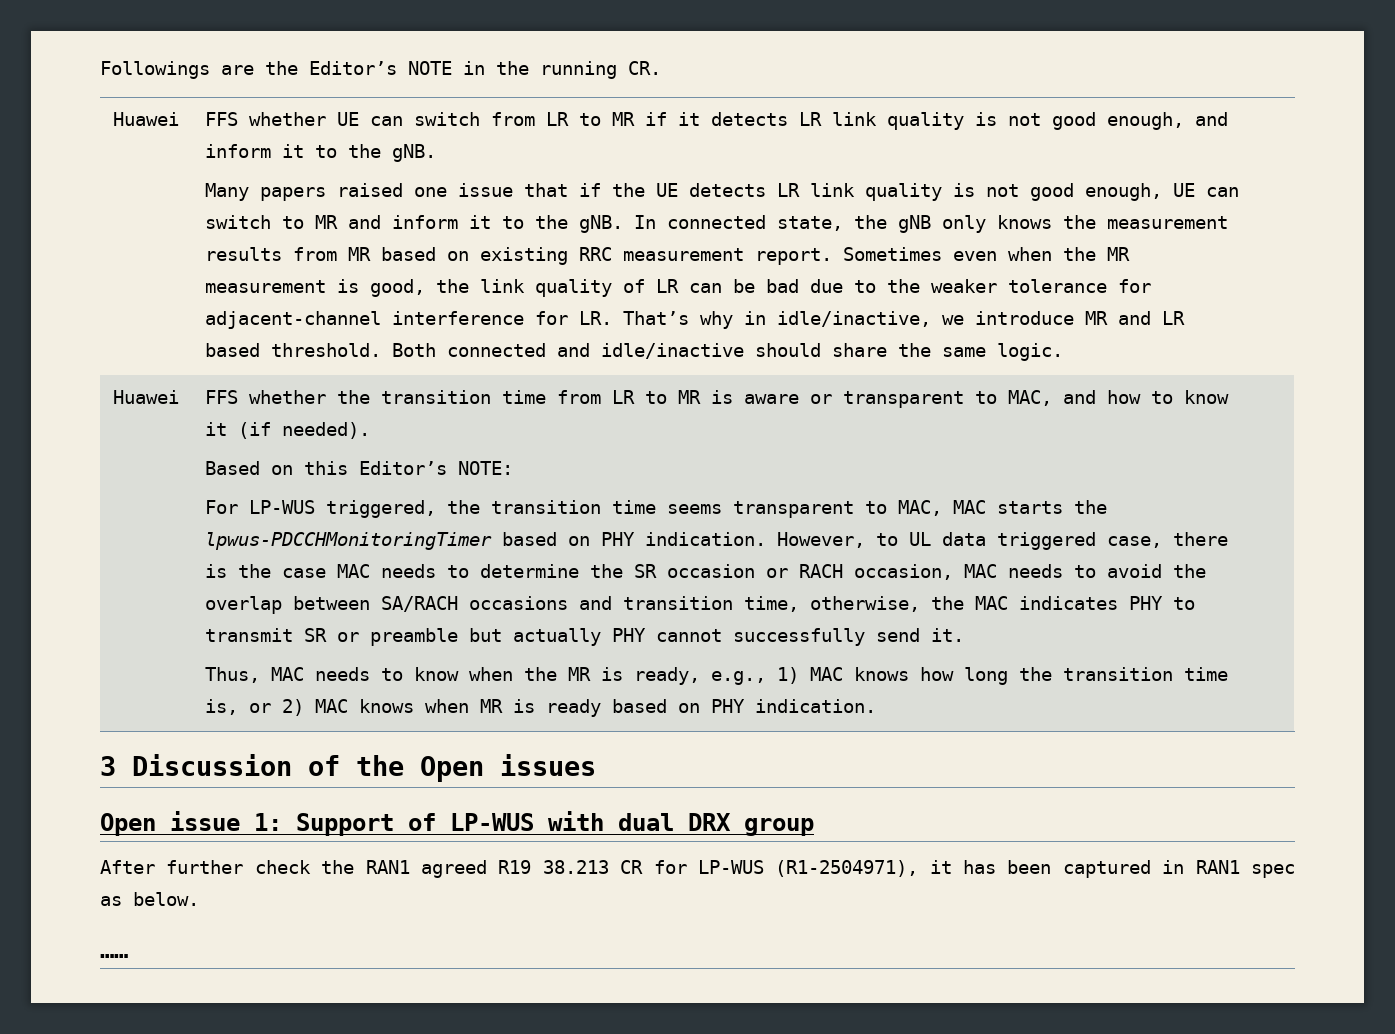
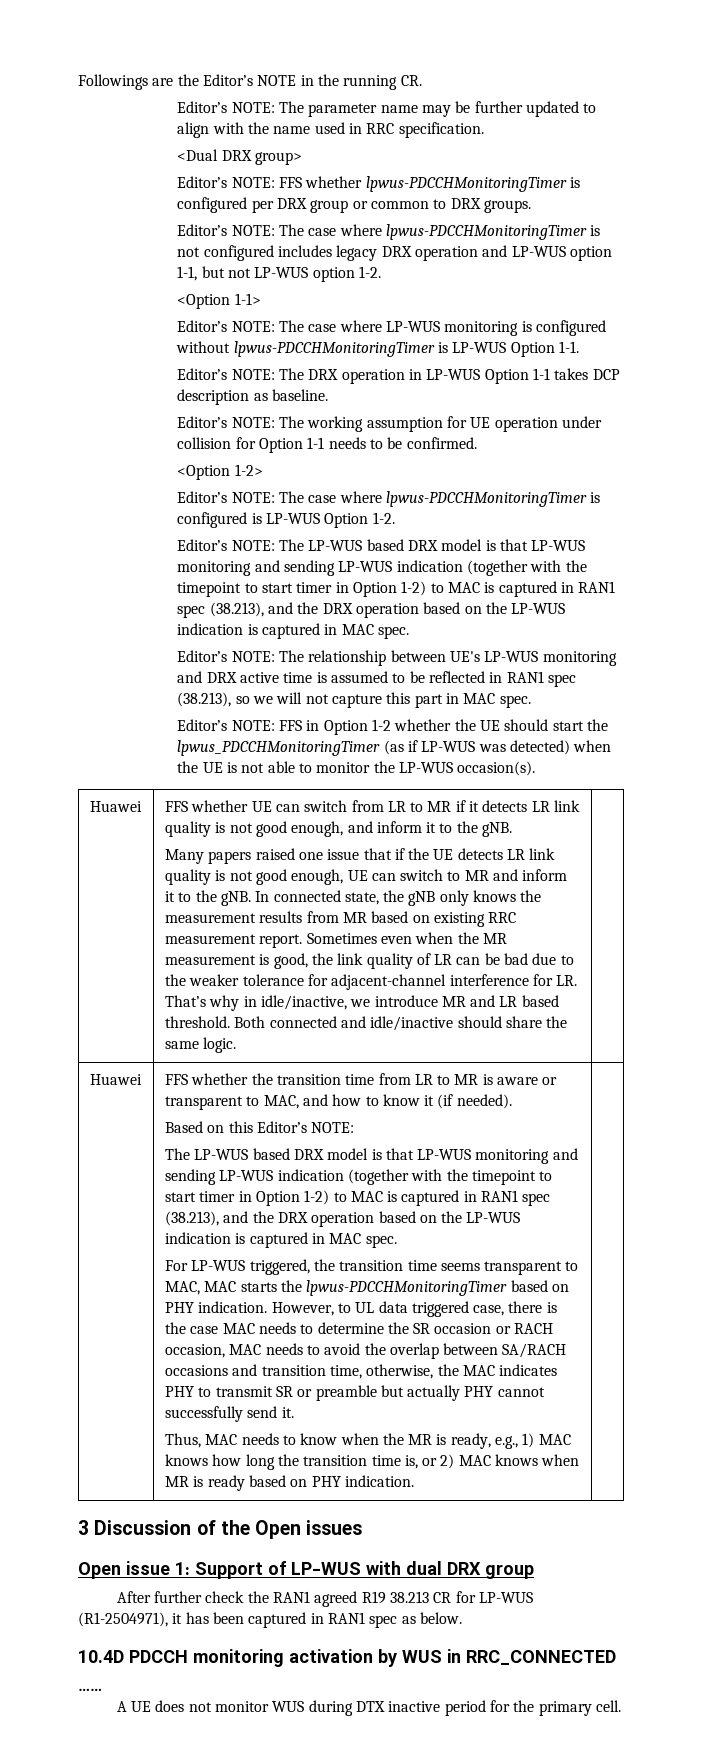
(661, 68) none -> [177,101,597,117] [177,122,484,138] [177,149,302,165] [177,176,580,192] [177,197,531,213] [177,224,601,240] [177,245,612,261] [177,266,381,282] [177,293,261,309] [177,320,606,336] [176,341,579,357] [177,368,620,384] [177,389,328,405] [177,416,602,432] [177,437,477,453] [177,464,263,480] [177,491,601,507] [177,512,395,528] [177,539,586,551] [177,560,587,576] [177,581,616,597] [177,602,566,618] [177,623,409,639] [177,650,617,666] [177,671,576,687] [177,692,531,708] [177,719,608,735] [177,740,612,756] [177,761,536,776] // Editor’s NOTE: The parameter name may be further updated to align with the name used in RRC specification. // <Dual DRX group> // Editor’s NOTE: FFS whether lpwus-PDCCHMonitoringTimer is configured per DRX group or common to DRX groups. // Editor’s NOTE: The case where lpwus-PDCCHMonitoringTimer is not configured includes legacy DRX operation and LP-WUS option 1-1, but not LP-WUS option 1-2. // <Option 1-1> // Editor’s NOTE: The case where LP-WUS monitoring is configured without lpwus-PDCCHMonitoringTimer is LP-WUS Option 1-1. // Editor’s NOTE: The DRX operation in LP-WUS Option 1-1 takes DCP description as baseline. // Editor’s NOTE: The working assumption for UE operation under collision for Option 1-1 needs to be confirmed. // <Option 1-2> // Editor’s NOTE: The case where lpwus-PDCCHMonitoringTimer is configured is LP-WUS Option 1-2. // Editor’s NOTE: The LP-WUS based DRX model is that LP-WUS monitoring and sending LP-WUS indication (together with the timepoint to start timer in Option 1-2) to MAC is captured in RAN1 spec (38.213), and the DRX operation based on the LP-WUS indication is captured in MAC spec. // Editor’s NOTE: The relationship between UE's LP-WUS monitoring and DRX active time is assumed to be reflected in RAN1 spec (38.213), so we will not capture this part in MAC spec. // Editor’s NOTE: FFS in Option 1-2 whether the UE should start the lpwus_PDCCHMonitoringTimer (as if LP-WUS was detected) when the UE is not able to monitor the LP-WUS occasion(s).
(513, 468) none -> [164,1148,578,1164] [164,1169,553,1185] [164,1190,551,1206] [164,1211,521,1227] [164,1232,397,1248] // The LP-WUS based DRX model is that LP-WUS monitoring and sending LP-WUS indication (together with the timepoint to start timer in Option 1-2) to MAC is captured in RAN1 spec (38.213), and the DRX operation based on the LP-WUS indication is captured in MAC spec.
[100,954,128,958] …… -> [78,1649,616,1667] [78,1688,102,1691] [116,1700,621,1716] 10.4D PDCCH monitoring activation by WUS in RRC_CONNECTED // …… // A UE does not monitor WUS during DTX inactive period for the primary cell.

